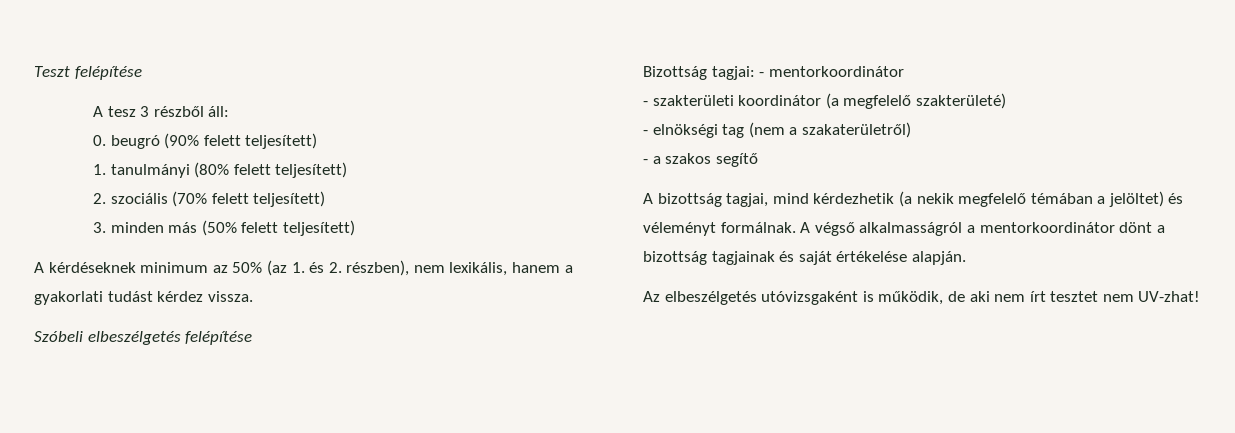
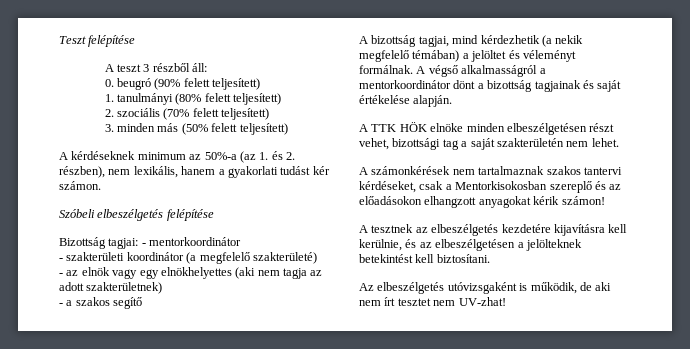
[107,106,136,117] tesz -> [117,64,142,72] teszt
[232,262,263,273] 50% -> [204,152,237,160] 50%-a
[157,291,253,302] kérdez vissza. -> [312,166,330,175] [59,181,101,190] kér számon.
[652,122,911,138] elnökségi tag (nem a szakaterületről) -> [66,267,323,279] [59,282,163,294] az elnök vagy egy elnökhelyettes (aki nem tagja az adott szakterületnek)
[1030,191,1164,207] témában a jelöltet) -> [412,50,507,62] témában) a jelöltet
(966, 258) none -> [359,122,615,135] [359,138,619,150] [359,166,622,175] [359,181,622,193] [359,196,605,208] [359,224,628,236] [359,239,582,251] [359,254,490,263] // A TTK HÖK elnöke minden elbeszélgetésen részt vehet, bizottsági tag a saját szakterületén nem lehet. // A számonkérések nem tartalmaznak szakos tantervi kérdéseket, csak a Mentorkisokosban szereplő és az előadásokon elhangzott anyagokat kérik számon! // A tesztnek az elbeszélgetés kezdetére kijavításra kell kerülnie, és az elbeszélgetésen a jelölteknek betekintést kell biztosítani.

